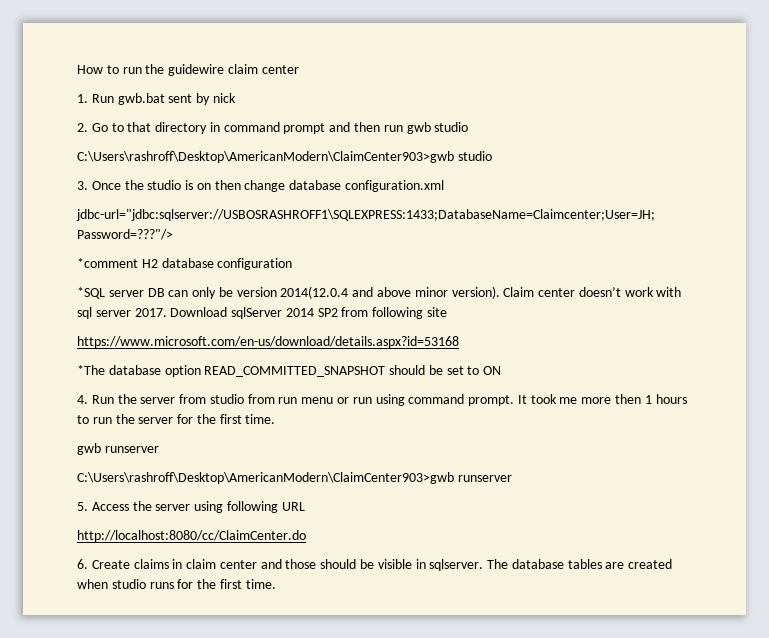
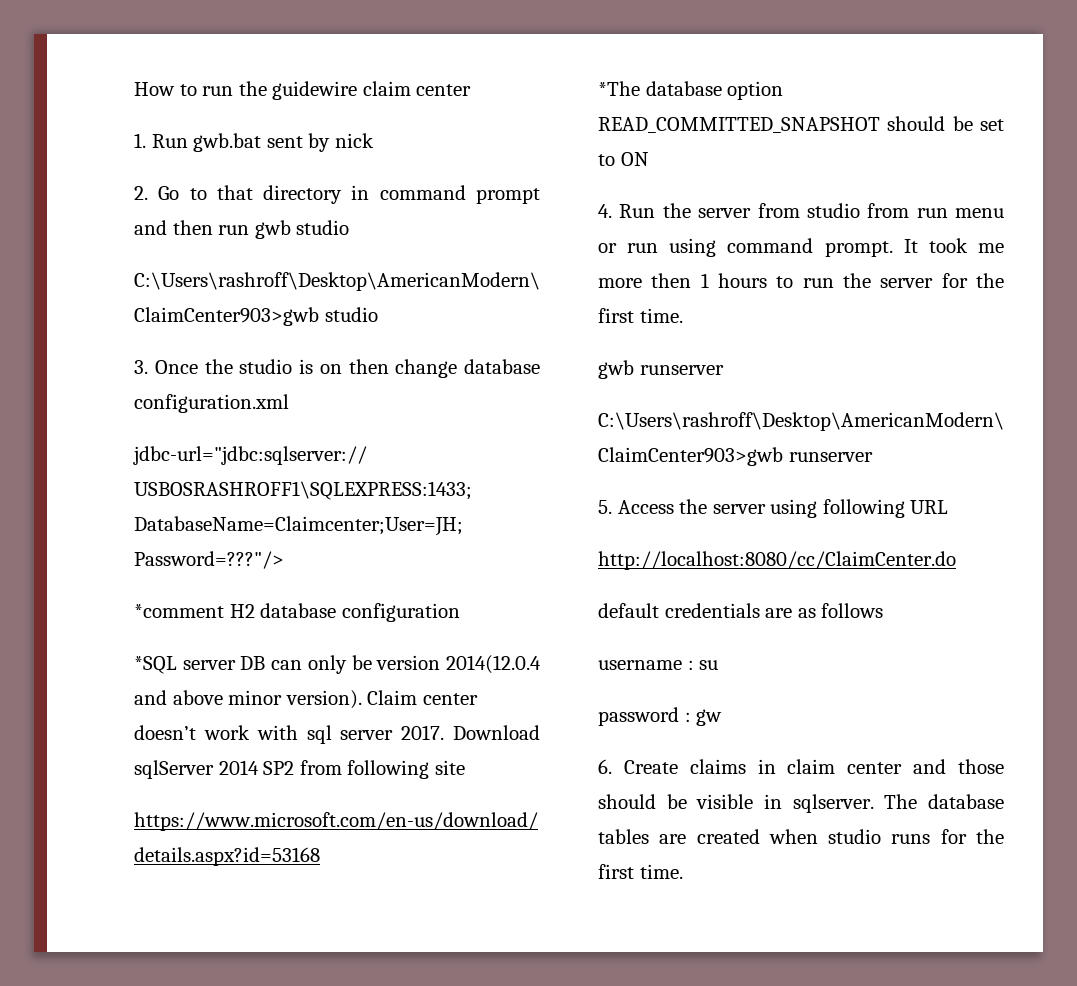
(306, 536) none -> [598,603,884,618] [598,660,719,670] [598,707,723,726] // default credentials are as follows // username : su // password : gw

